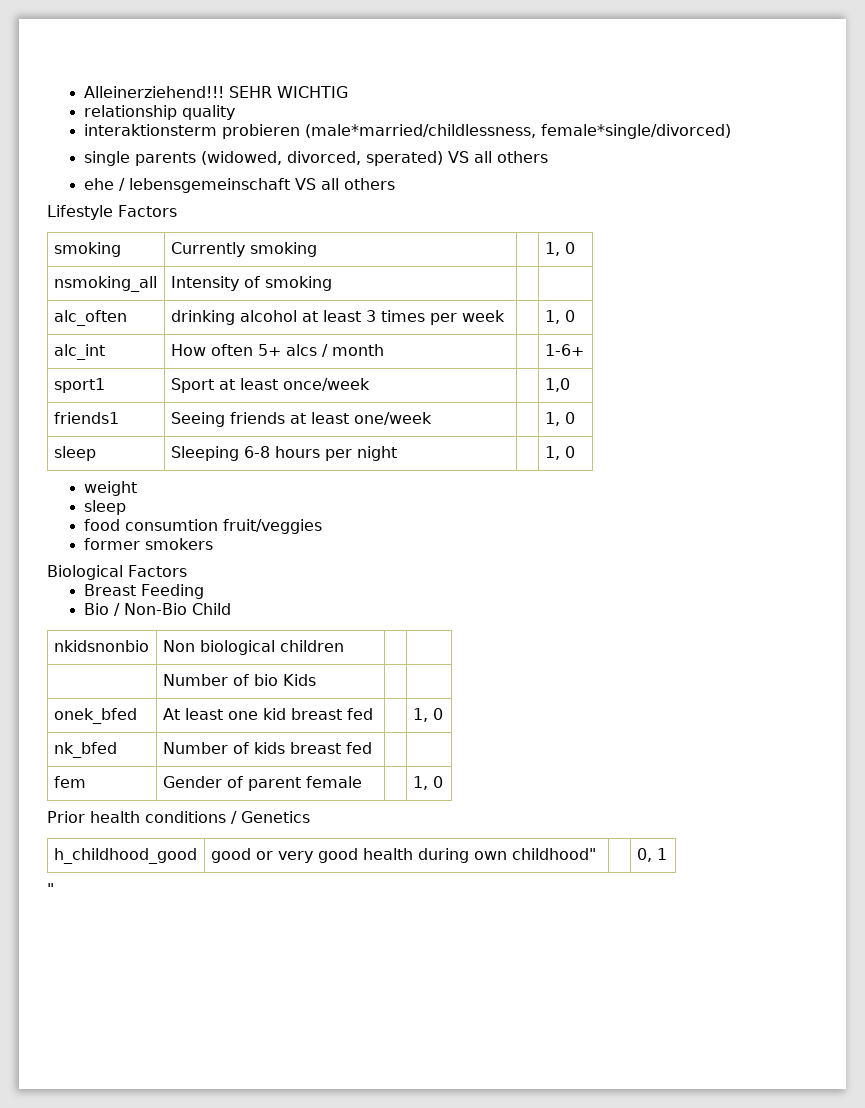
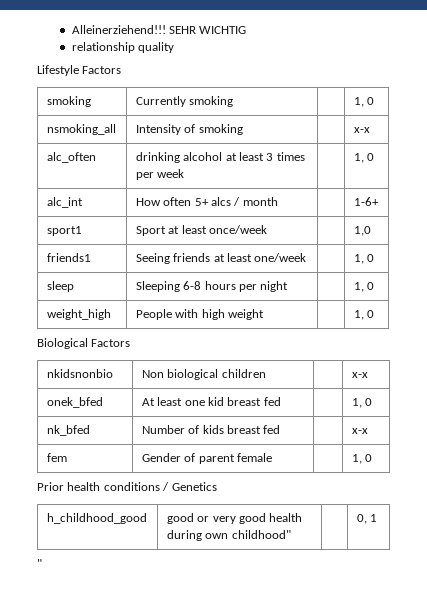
[84,124,732,139] [84,151,549,166] [84,178,396,193] // interaktionsterm probieren (male*married/childlessness, female*single/divorced) // single parents (widowed, divorced, sperated) VS all others // ehe / lebensgemeinschaft VS all others -> (174, 47) none
(332, 283) none -> [353,127,370,133] x-x
[84,481,138,496] [84,500,127,515] [84,519,323,534] [84,538,214,550] [47,565,187,580] [84,584,205,599] [84,603,232,616] // weight // sleep // food consumtion fruit/veggies // former smokers // Biological Factors // Breast Feeding // Bio / Non-Bio Child -> [46,309,111,320] [135,309,265,320] [353,310,375,320] [37,338,131,349] // weight_high | People with high weight | | 1, 0 // Biological Factors
[162,674,316,686] // | Number of bio Kids | | -> [351,372,368,378] x-x
(372, 748) none -> [351,428,368,434] x-x

